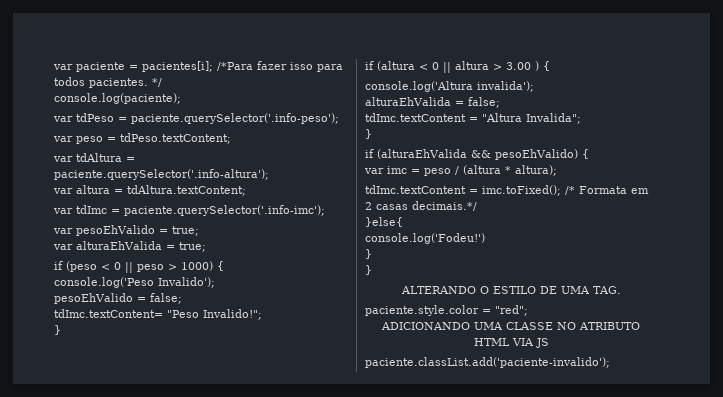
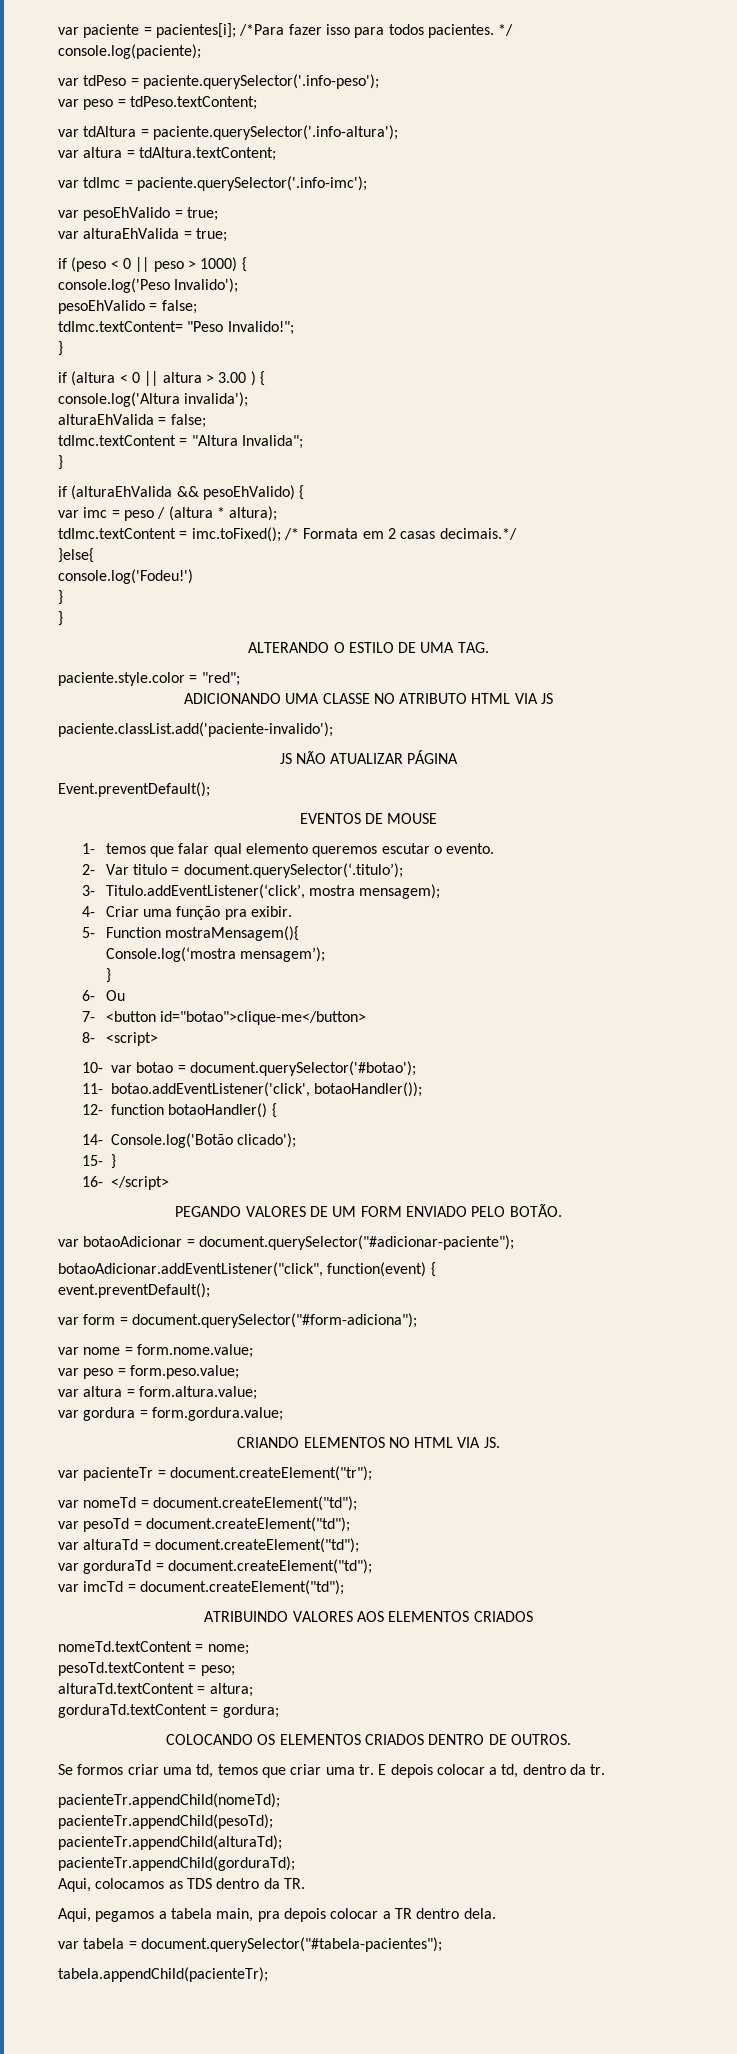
(610, 362) none -> [279,750,459,764] [58,782,210,797] [299,813,438,824] [81,843,495,857] [81,863,403,878] [81,884,441,899] [81,906,293,920] [81,926,300,941] [105,947,326,962] [105,968,111,983] [81,990,125,1001] [81,1011,367,1025] [81,1032,158,1046] [81,1061,416,1076] [81,1082,423,1097] [81,1103,277,1118] [81,1133,297,1148] [81,1154,116,1169] [81,1176,169,1190] [175,1204,562,1217] [58,1235,514,1250] [58,1262,436,1277] [58,1283,210,1298] [58,1313,417,1328] [58,1344,253,1358] [58,1365,239,1379] [58,1386,257,1400] [58,1407,283,1421] [237,1437,500,1448] [58,1466,372,1481] [58,1496,357,1511] [58,1517,350,1532] [58,1538,359,1553] [58,1559,372,1574] [58,1580,344,1595] [204,1611,533,1622] [58,1641,249,1655] [58,1662,235,1676] [58,1683,253,1697] [58,1704,279,1718] [166,1734,571,1745] [58,1764,606,1778] [58,1793,280,1808] [58,1814,273,1829] [58,1835,282,1850] [58,1856,295,1871] [58,1878,305,1892] [58,1908,496,1922] [58,1937,442,1952] [58,1967,268,1982] // JS NÃO ATUALIZAR PÁGINA // Event.preventDefault(); // EVENTOS DE MOUSE // 1- temos que falar qual elemento queremos escutar o evento. // 2- Var titulo = document.querySelector(‘.titulo’); // 3- Titulo.addEventListener(‘click’, mostra mensagem); // 4- Criar uma função pra exibir. // 5- Function mostraMensagem(){ // Console.log(‘mostra mensagem’); // } // 6- Ou // 7- <button id="botao">clique-me</button> // 8- <script> // 10- var botao = document.querySelector('#botao'); // 11- botao.addEventListener('click', botaoHandler()); // 12- function botaoHandler() { // 14- Console.log('Botão clicado'); // 15- } // 16- </script> // PEGANDO VALORES DE UM FORM ENVIADO PELO BOTÃO. // var botaoAdicionar = document.querySelector("#adicionar-paciente"); // botaoAdicionar.addEventListener("click", function(event) { // event.preventDefault(); // var form = document.querySelector("#form-adiciona"); // var nome = form.nome.value; // var peso = form.peso.value; // var altura = form.altura.value; // var gordura = form.gordura.value; // CRIANDO ELEMENTOS NO HTML VIA JS. // var pacienteTr = document.createElement("tr"); // var nomeTd = document.createElement("td"); // var pesoTd = document.createElement("td"); // var alturaTd = document.createElement("td"); // var gorduraTd = document.createElement("td"); // var imcTd = document.createElement("td"); // ATRIBUINDO VALORES AOS ELEMENTOS CRIADOS // nomeTd.textContent = nome; // pesoTd.textContent = peso; // alturaTd.textContent = altura; // gorduraTd.textContent = gordura; // COLOCANDO OS ELEMENTOS CRIADOS DENTRO DE OUTROS. // Se formos criar uma td, temos que criar uma tr. E depois colocar a td, dentro da tr. // pacienteTr.appendChild(nomeTd); // pacienteTr.appendChild(pesoTd); // pacienteTr.appendChild(alturaTd); // pacienteTr.appendChild(gorduraTd); // Aqui, colocamos as TDS dentro da TR. // Aqui, pegamos a tabela main, pra depois colocar a TR dentro dela. // var tabela = document.querySelector("#tabela-pacientes"); // tabela.appendChild(pacienteTr);

